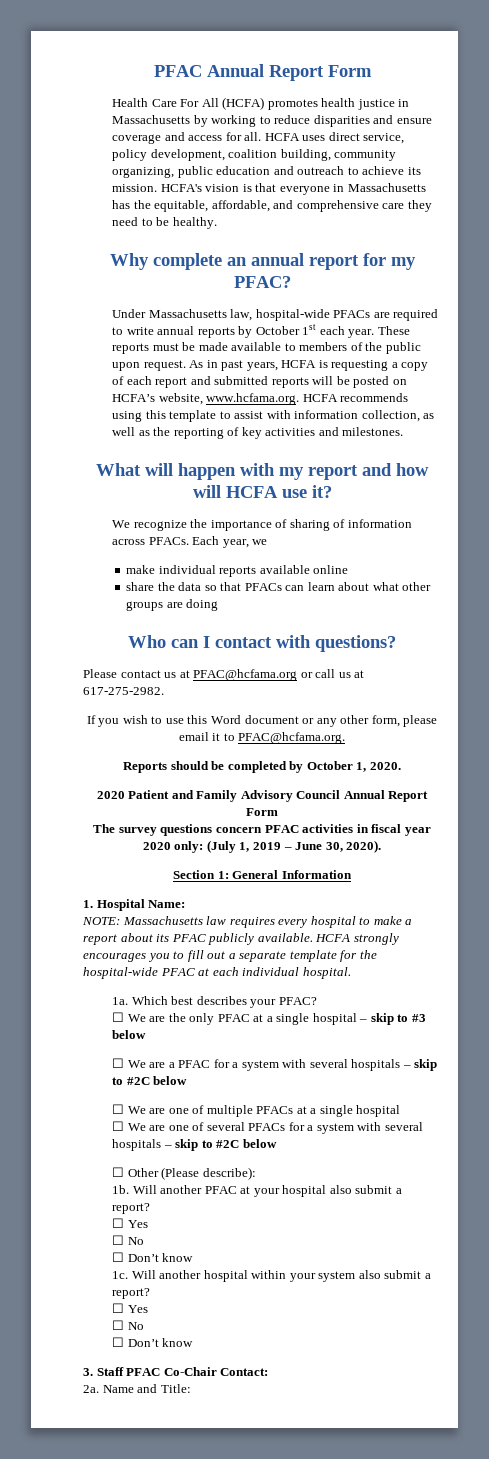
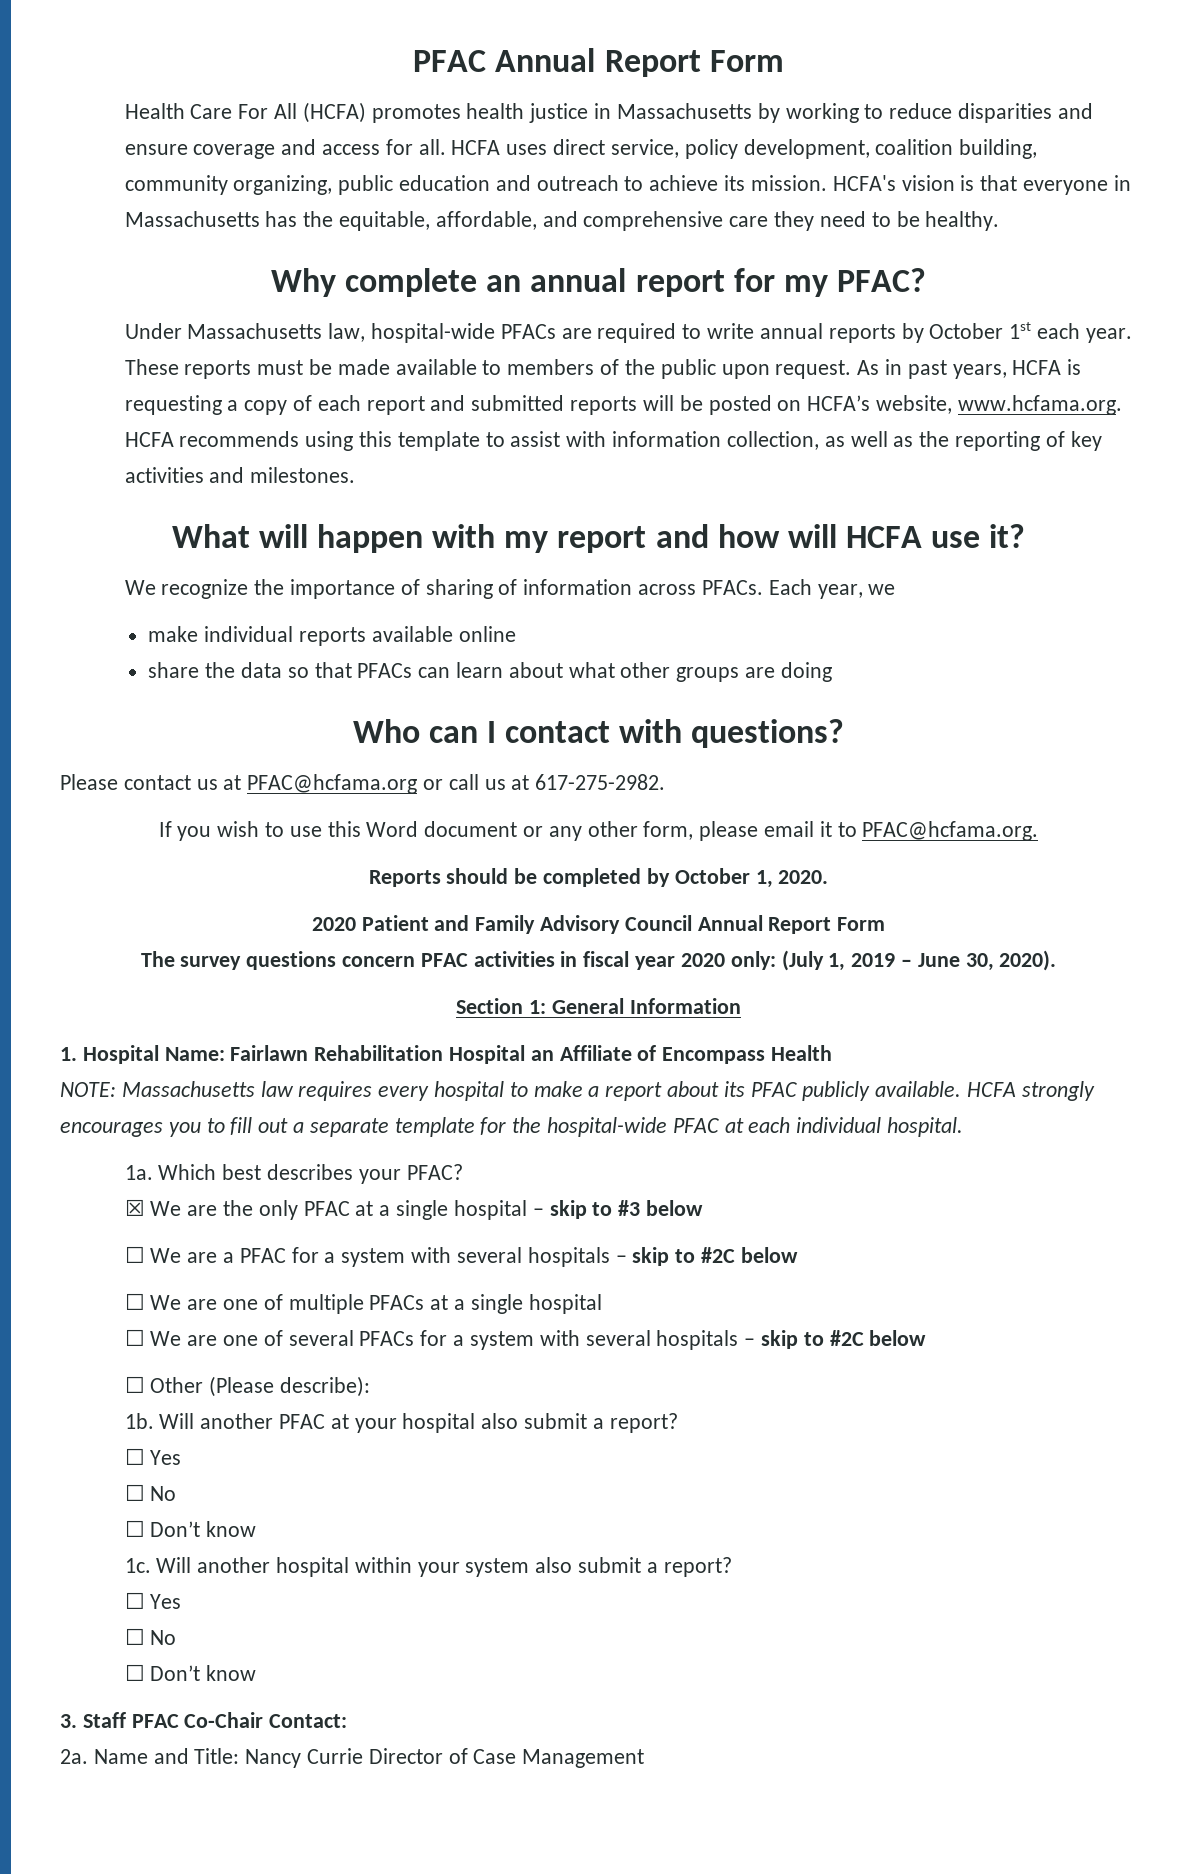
(186, 904) none -> [230,1045,833,1064] Fairlawn Rehabilitation Hospital an Affiliate of Encompass Health
[112,1012,125,1022] ☐ -> [124,1199,145,1216] ☒
(191, 1388) none -> [245,1748,645,1768] Nancy Currie Director of Case Management

